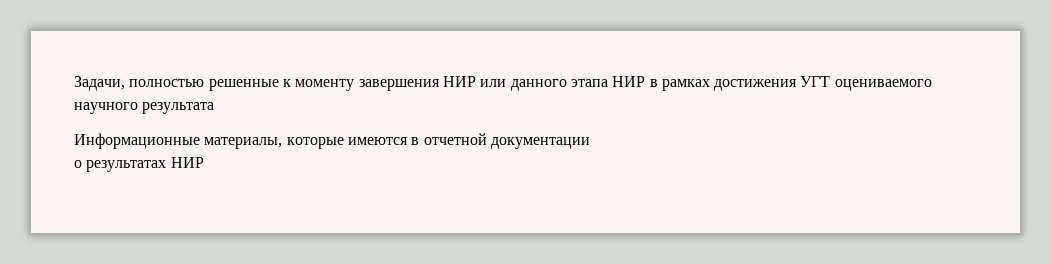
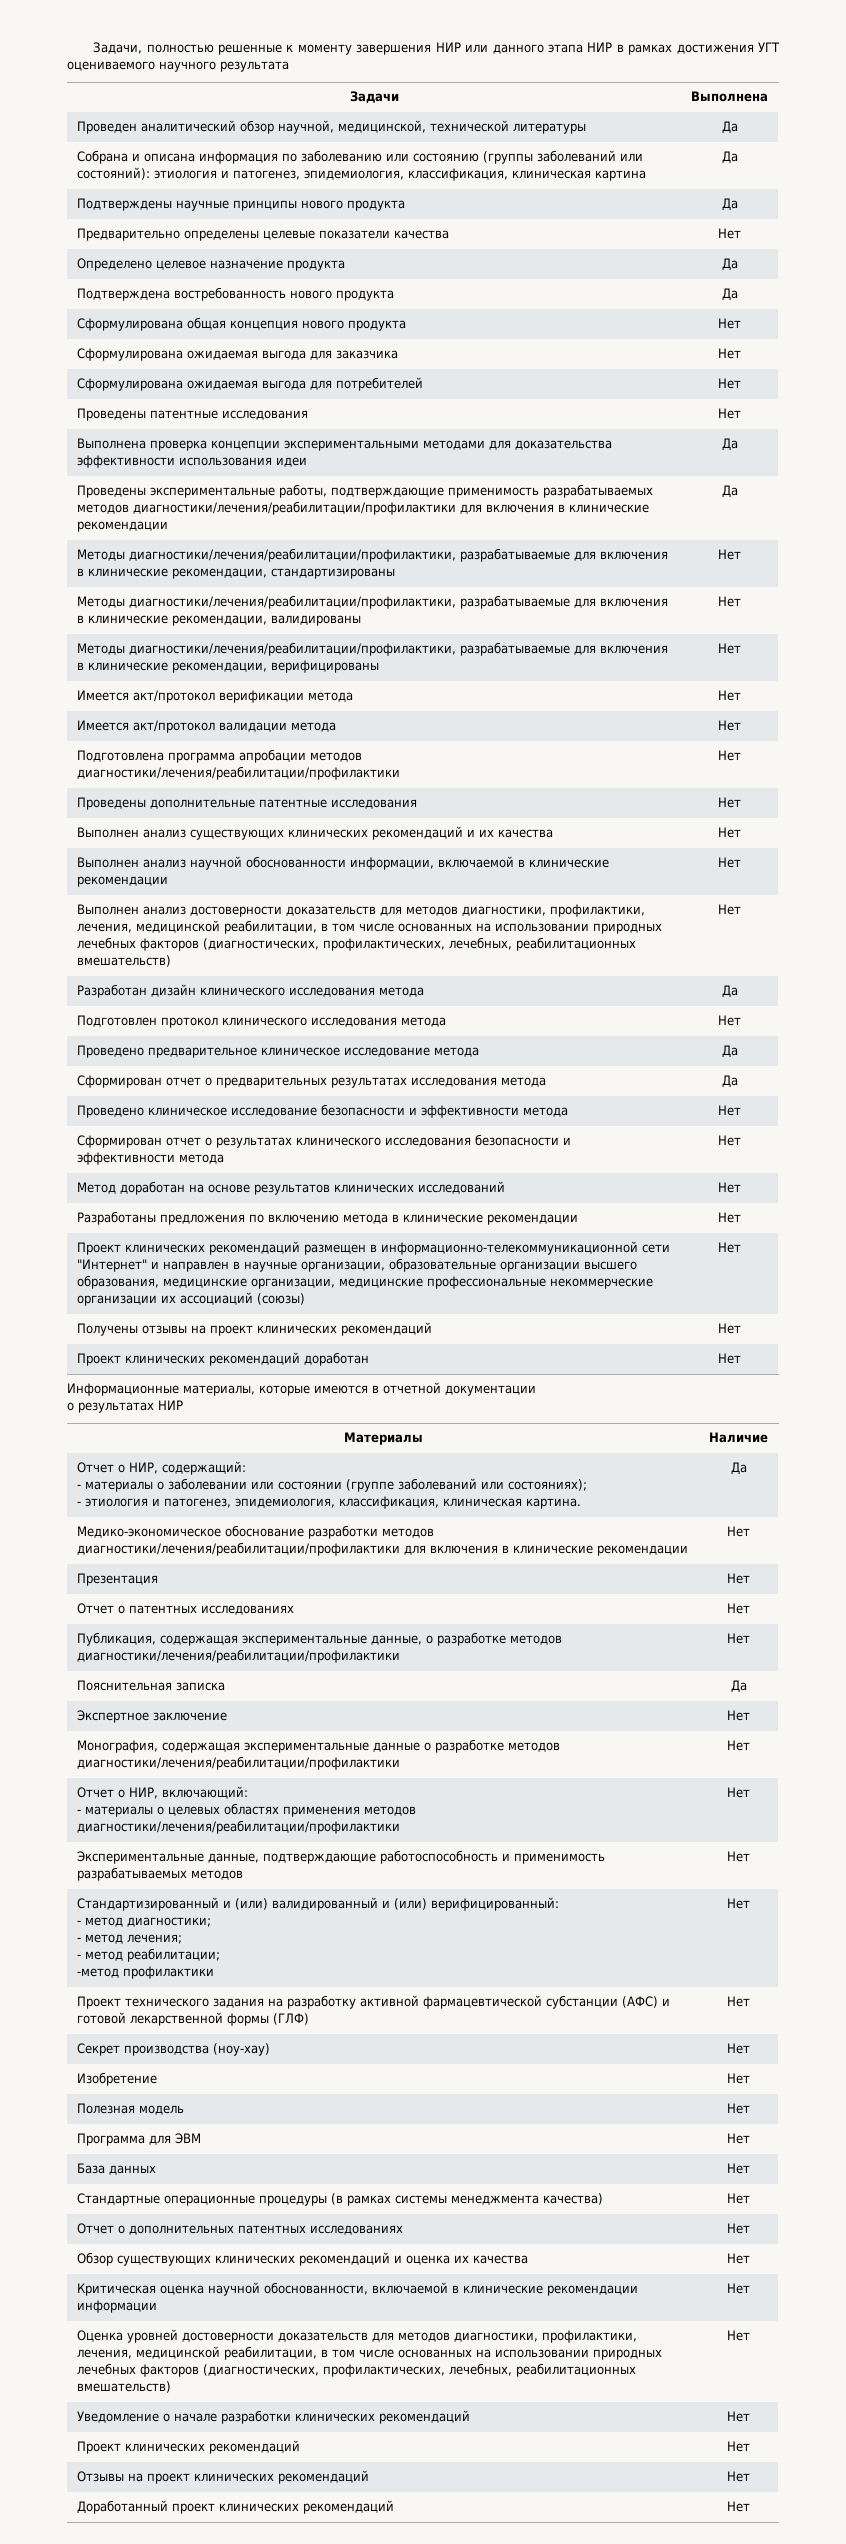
(215, 108) none -> [349,91,399,103] [691,91,768,102] [76,120,586,134] [721,121,738,134] [76,150,643,164] [76,167,646,181] [721,151,738,164] [76,198,405,211] [721,198,738,211] [76,228,449,241] [718,228,741,239] [76,258,345,271] [721,258,738,271] [76,287,394,301] [721,288,738,301] [76,317,406,331] [718,318,741,329] [76,348,398,361] [718,348,741,359] [76,377,423,391] [718,378,741,389] [76,408,308,421] [718,408,741,419] [76,438,612,451] [76,455,307,468] [721,438,738,451] [76,484,653,498] [76,501,649,515] [76,521,168,532] [721,485,738,498] [76,548,668,562] [76,568,395,579] [718,549,741,560] [76,595,668,609] [76,615,361,626] [718,596,741,607] [76,642,668,656] [76,660,379,673] [718,643,741,654] [76,690,353,703] [718,690,741,701] [76,720,336,733] [718,720,741,731] [76,749,362,763] [76,766,400,780] [718,750,741,761] [76,797,417,810] [718,797,741,808] [76,826,553,840] [718,827,741,838] [76,856,609,870] [76,876,168,887] [718,857,741,868] [76,904,645,917] [76,920,662,934] [76,937,636,951] [76,955,171,967] [718,904,741,915] [76,984,424,998] [721,985,738,998] [76,1015,446,1028] [718,1015,741,1026] [76,1045,479,1058] [721,1045,738,1058] [76,1075,546,1088] [721,1075,738,1088] [76,1104,568,1118] [718,1105,741,1116] [76,1134,571,1148] [76,1152,224,1165] [718,1135,741,1146] [76,1181,505,1195] [718,1182,741,1193] [76,1211,578,1225] [718,1212,741,1223] [76,1241,670,1255] [76,1258,637,1272] [76,1275,653,1289] [76,1292,305,1306] [718,1242,741,1253] [76,1322,432,1336] [718,1323,741,1334] [76,1352,369,1366] [718,1353,741,1364] // Задачи | Выполнена // Проведен аналитический обзор научной, медицинской, технической литературы | Да // Собрана и описана информация по заболеванию или состоянию (группы заболеваний или состояний): этиология и патогенез, эпидемиология, классификация, клиническая картина | Да // Подтверждены научные принципы нового продукта | Да // Предварительно определены целевые показатели качества | Нет // Определено целевое назначение продукта | Да // Подтверждена востребованность нового продукта | Да // Сформулирована общая концепция нового продукта | Нет // Сформулирована ожидаемая выгода для заказчика | Нет // Сформулирована ожидаемая выгода для потребителей | Нет // Проведены патентные исследования | Нет // Выполнена проверка концепции экспериментальными методами для доказательства эффективности использования идеи | Да // Проведены экспериментальные работы, подтверждающие применимость разрабатываемых методов диагностики/лечения/реабилитации/профилактики для включения в клинические рекомендации | Да // Методы диагностики/лечения/реабилитации/профилактики, разрабатываемые для включения в клинические рекомендации, стандартизированы | Нет // Методы диагностики/лечения/реабилитации/профилактики, разрабатываемые для включения в клинические рекомендации, валидированы | Нет // Методы диагностики/лечения/реабилитации/профилактики, разрабатываемые для включения в клинические рекомендации, верифицированы | Нет // Имеется акт/протокол верификации метода | Нет // Имеется акт/протокол валидации метода | Нет // Подготовлена программа апробации методов диагностики/лечения/реабилитации/профилактики | Нет // Проведены дополнительные патентные исследования | Нет // Выполнен анализ существующих клинических рекомендаций и их качества | Нет // Выполнен анализ научной обоснованности информации, включаемой в клинические рекомендации | Нет // Выполнен анализ достоверности доказательств для методов диагностики, профилактики, лечения, медицинской реабилитации, в том числе основанных на использовании природных лечебных факторов (диагностических, профилактических, лечебных, реабилитационных вмешательств) | Нет // Разработан дизайн клинического исследования метода | Да // Подготовлен протокол клинического исследования метода | Нет // Проведено предварительное клиническое исследование метода | Да // Сформирован отчет о предварительных результатах исследования метода | Да // Проведено клиническое исследование безопасности и эффективности метода | Нет // Сформирован отчет о результатах клинического исследования безопасности и эффективности метода | Нет // Метод доработан на основе результатов клинических исследований | Нет // Разработаны предложения по включению метода в клинические рекомендации | Нет // Проект клинических рекомендаций размещен в информационно-телекоммуникационной сети "Интернет" и направлен в научные организации, образовательные организации высшего образования, медицинские организации, медицинские профессиональные некоммерческие организации их ассоциаций (союзы) | Нет // Получены отзывы на проект клинических рекомендаций | Нет // Проект клинических рекомендаций доработан | Нет
(204, 162) none -> [343,1432,423,1445] [709,1432,768,1443] [76,1461,246,1475] [76,1478,587,1492] [76,1496,581,1509] [730,1462,747,1475] [76,1525,434,1539] [76,1542,688,1556] [727,1526,750,1537] [76,1573,158,1586] [727,1573,750,1584] [76,1603,294,1615] [727,1603,750,1614] [76,1632,562,1646] [76,1649,400,1663] [727,1633,750,1644] [76,1680,225,1691] [730,1680,747,1693] [76,1710,227,1723] [727,1710,750,1721] [76,1739,560,1753] [76,1756,400,1770] [727,1740,750,1751] [76,1786,248,1799] [76,1803,416,1817] [76,1820,400,1834] [727,1787,750,1798] [76,1850,605,1864] [76,1867,243,1881] [727,1851,750,1862] [76,1897,559,1911] [76,1917,211,1927] [76,1934,182,1944] [76,1948,220,1962] [76,1966,214,1979] [727,1898,750,1909] [76,1995,670,2009] [76,2012,309,2026] [727,1996,750,2007] [76,2043,270,2056] [727,2043,750,2054] [76,2072,157,2086] [727,2073,750,2084] [76,2103,184,2115] [727,2103,750,2114] [76,2133,201,2146] [727,2133,750,2144] [76,2163,156,2175] [727,2163,750,2174] [76,2193,603,2206] [727,2193,750,2204] [76,2223,403,2235] [727,2223,750,2234] [76,2252,528,2266] [727,2253,750,2264] [76,2282,638,2296] [76,2300,157,2313] [727,2283,750,2294] [76,2329,637,2343] [76,2346,662,2360] [76,2363,636,2377] [76,2381,171,2393] [727,2330,750,2341] [76,2410,470,2424] [727,2411,750,2422] [76,2440,300,2454] [727,2441,750,2452] [76,2470,369,2484] [727,2471,750,2482] [76,2500,394,2514] [727,2501,750,2512] // Материалы | Наличие // Отчет о НИР, содержащий: // - материалы о заболевании или состоянии (группе заболеваний или состояниях); // - этиология и патогенез, эпидемиология, классификация, клиническая картина. | Да // Медико-экономическое обоснование разработки методов диагностики/лечения/реабилитации/профилактики для включения в клинические рекомендации | Нет // Презентация | Нет // Отчет о патентных исследованиях | Нет // Публикация, содержащая экспериментальные данные, о разработке методов диагностики/лечения/реабилитации/профилактики | Нет // Пояснительная записка | Да // Экспертное заключение | Нет // Монография, содержащая экспериментальные данные о разработке методов диагностики/лечения/реабилитации/профилактики | Нет // Отчет о НИР, включающий: // - материалы о целевых областях применения методов диагностики/лечения/реабилитации/профилактики | Нет // Экспериментальные данные, подтверждающие работоспособность и применимость разрабатываемых методов | Нет // Стандартизированный и (или) валидированный и (или) верифицированный: // - метод диагностики; // - метод лечения; // - метод реабилитации; // -метод профилактики | Нет // Проект технического задания на разработку активной фармацевтической субстанции (АФС) и готовой лекарственной формы (ГЛФ) | Нет // Секрет производства (ноу-хау) | Нет // Изобретение | Нет // Полезная модель | Нет // Программа для ЭВМ | Нет // База данных | Нет // Стандартные операционные процедуры (в рамках системы менеджмента качества) | Нет // Отчет о дополнительных патентных исследованиях | Нет // Обзор существующих клинических рекомендаций и оценка их качества | Нет // Критическая оценка научной обоснованности, включаемой в клинические рекомендации информации | Нет // Оценка уровней достоверности доказательств для методов диагностики, профилактики, лечения, медицинской реабилитации, в том числе основанных на использовании природных лечебных факторов (диагностических, профилактических, лечебных, реабилитационных вмешательств) | Нет // Уведомление о начале разработки клинических рекомендаций | Нет // Проект клинических рекомендаций | Нет // Отзывы на проект клинических рекомендаций | Нет // Доработанный проект клинических рекомендаций | Нет

